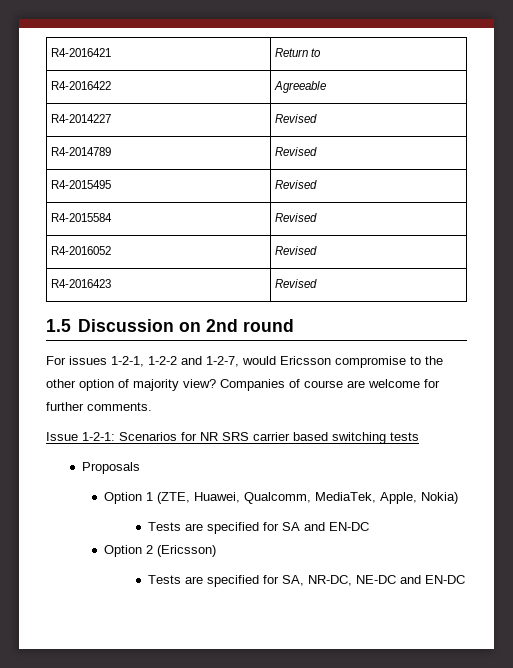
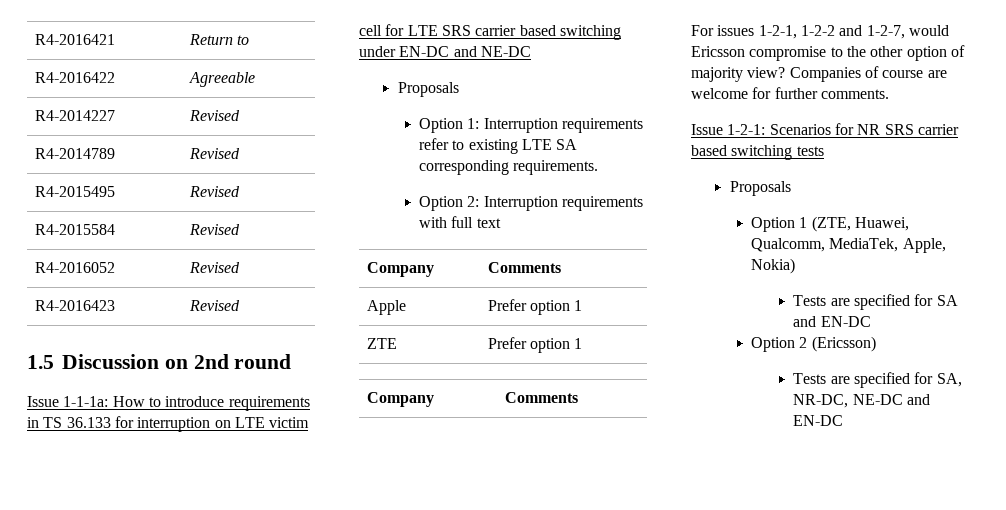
(294, 325) none -> [27,396,310,411] [27,416,310,432] [359,24,621,40] [359,46,531,57] [397,82,459,97] [418,118,643,133] [418,138,578,154] [418,160,599,175] [418,196,643,211] [418,216,501,228] [366,262,434,277] [487,262,561,273] [366,300,406,315] [487,299,583,315] [366,338,397,349] [487,337,583,353] [366,392,434,407] [504,392,578,403] // Issue 1-1-1a: How to introduce requirements in TS 36.133 for interruption on LTE victim cell for LTE SRS carrier based switching under EN-DC and NE-DC // Proposals // Option 1: Interruption requirements refer to existing LTE SA corresponding requirements. // Option 2: Interruption requirements with full text // Company | Comments // Apple | Prefer option 1 // ZTE | Prefer option 1 // Company | Comments

